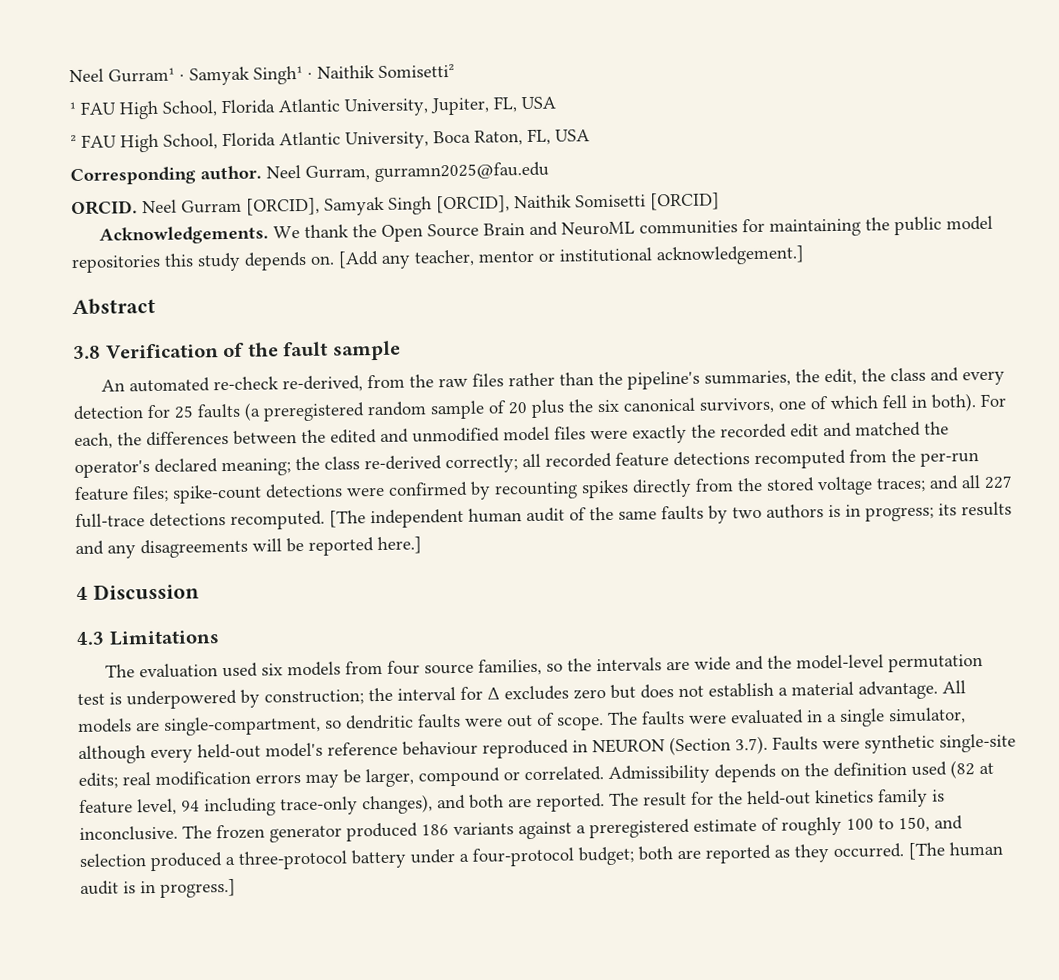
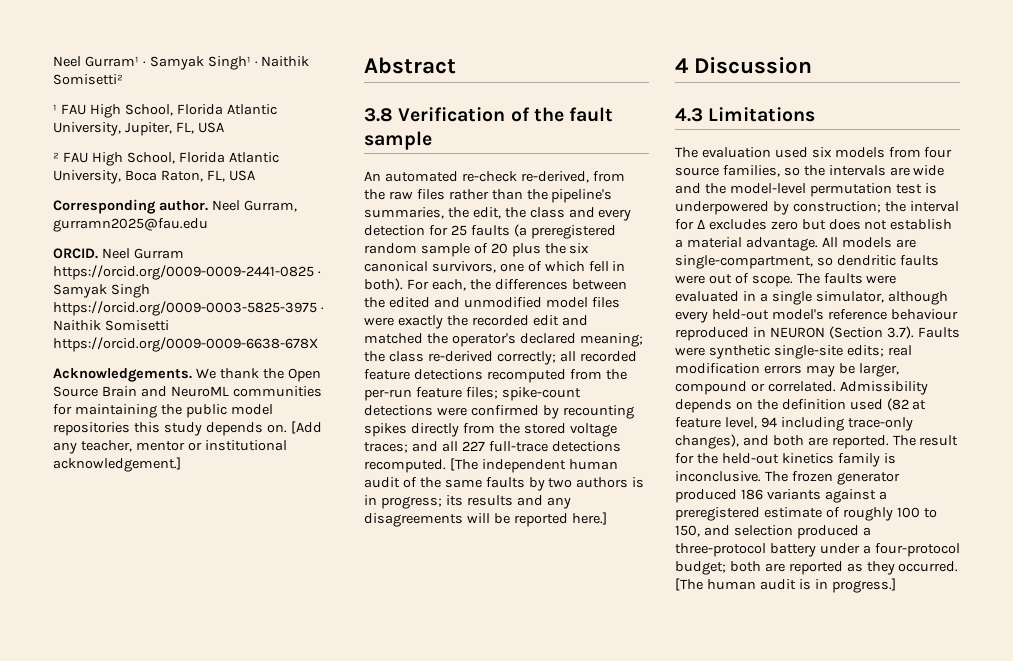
[246,195,510,216] [ORCID], Samyak Singh [ORCID], -> [53,265,321,280] [53,284,150,298] [53,301,324,316] https://orcid.org/0009-0009-2441-0825 · Samyak Singh https://orcid.org/0009-0003-5825-3975 ·
[650,192,720,211] [ORCID] -> [53,337,318,352] https://orcid.org/0009-0009-6638-678X

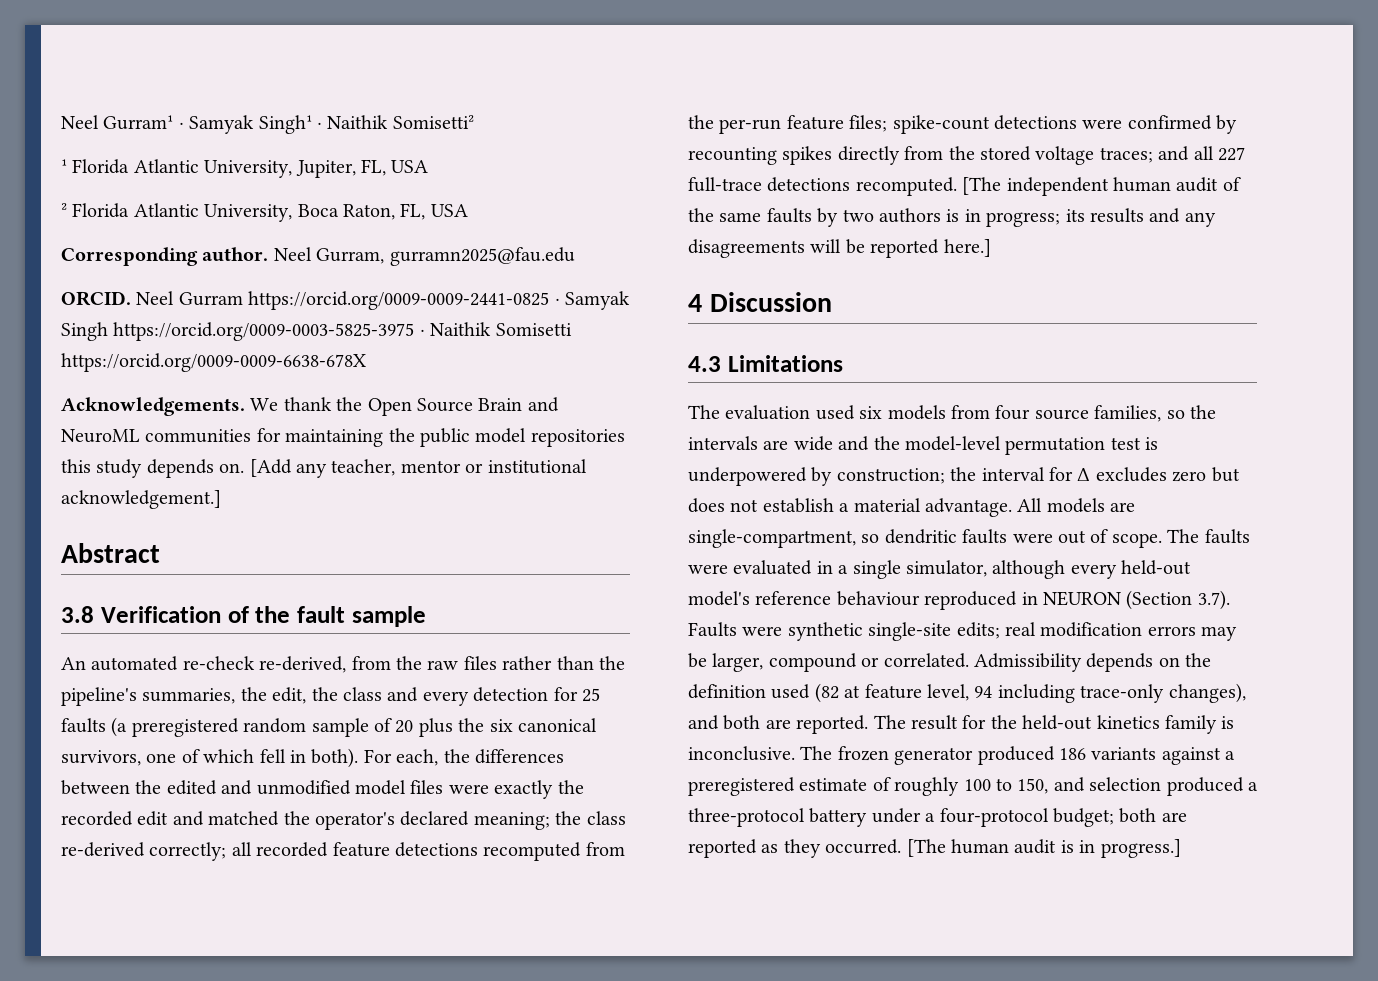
[60,104,173,118] FAU High School, -> (67, 166) none
[62,152,175,166] FAU High School, -> (67, 210) none

